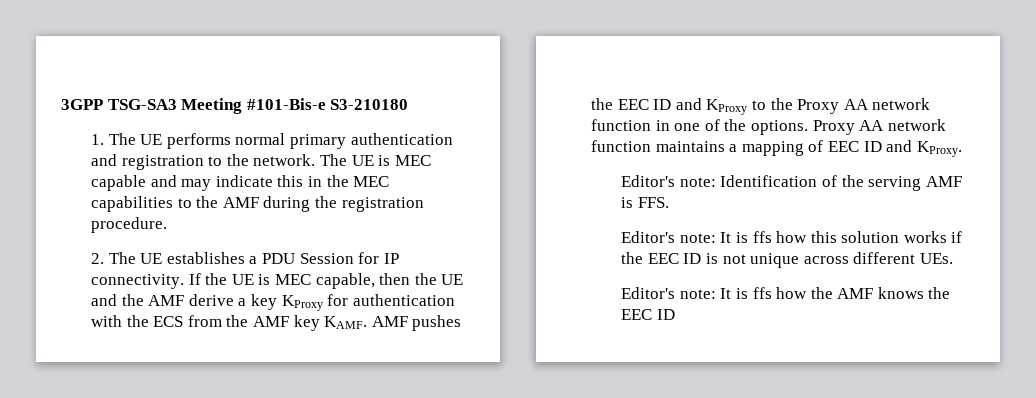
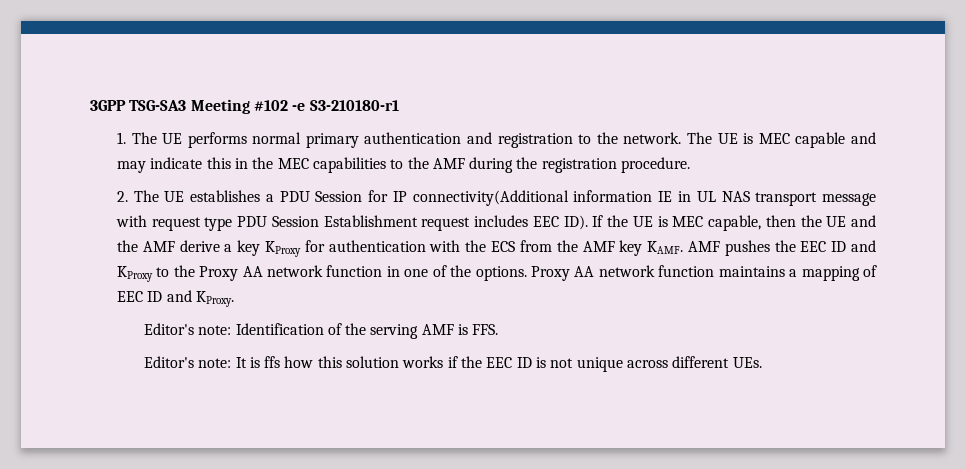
[246,98,409,110] #101-Bis-e S3-210180 -> [253,100,399,111] #102 -e S3-210180-r1
[91,274,185,289] connectivity. -> [412,190,876,206] [115,215,588,231] connectivity(Additional information IE in UL NAS transport message with request type PDU Session Establishment request includes EEC ID).
[621,287,951,299] [621,309,675,320] // Editor's note: It is ffs how the AMF knows the EEC ID -> (762, 362) none

